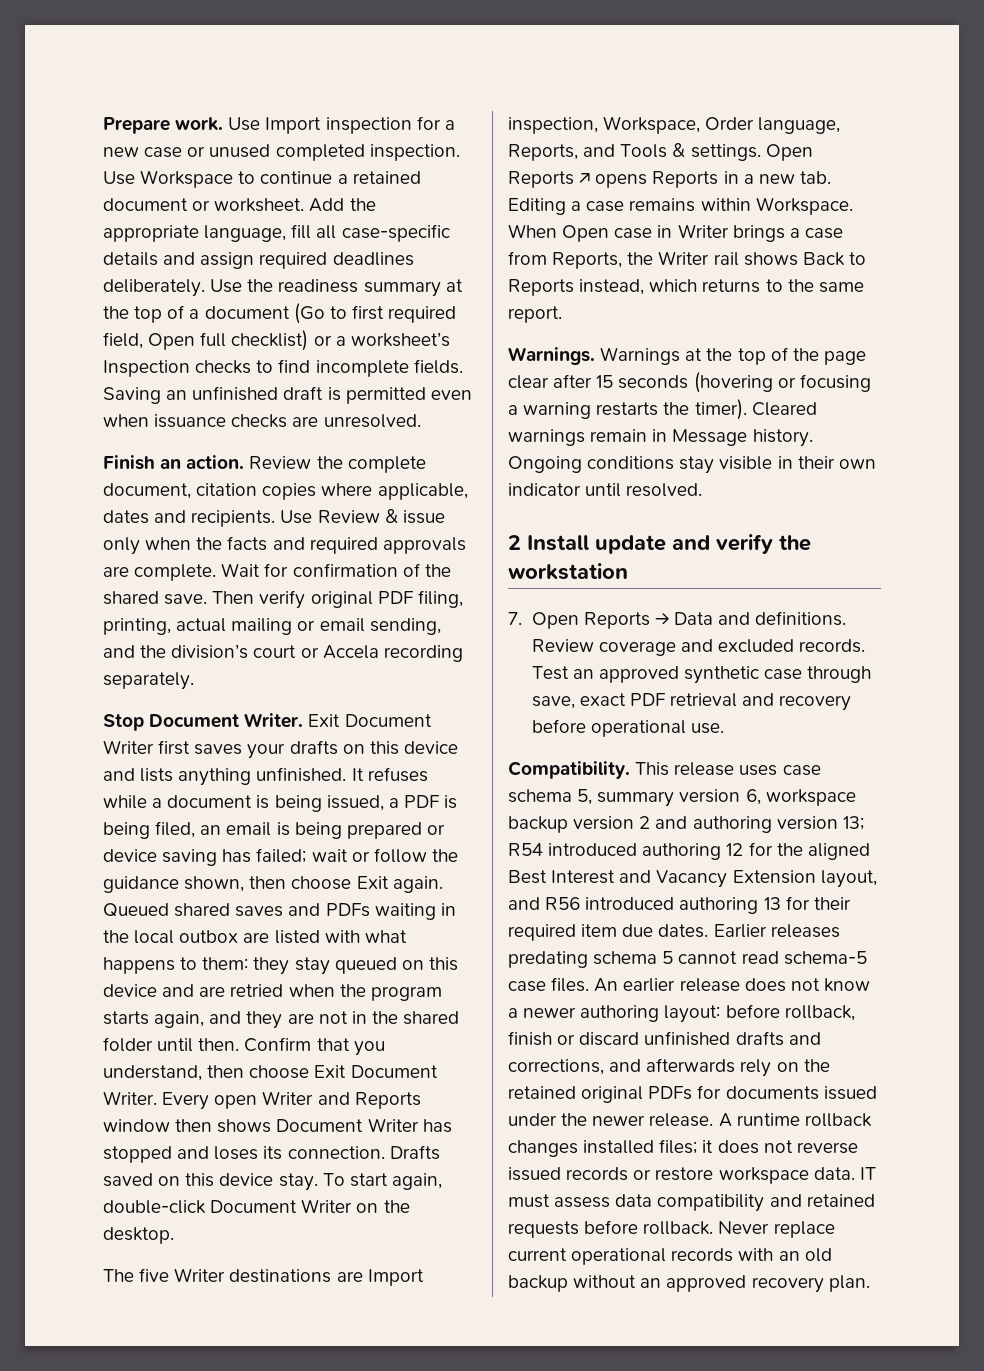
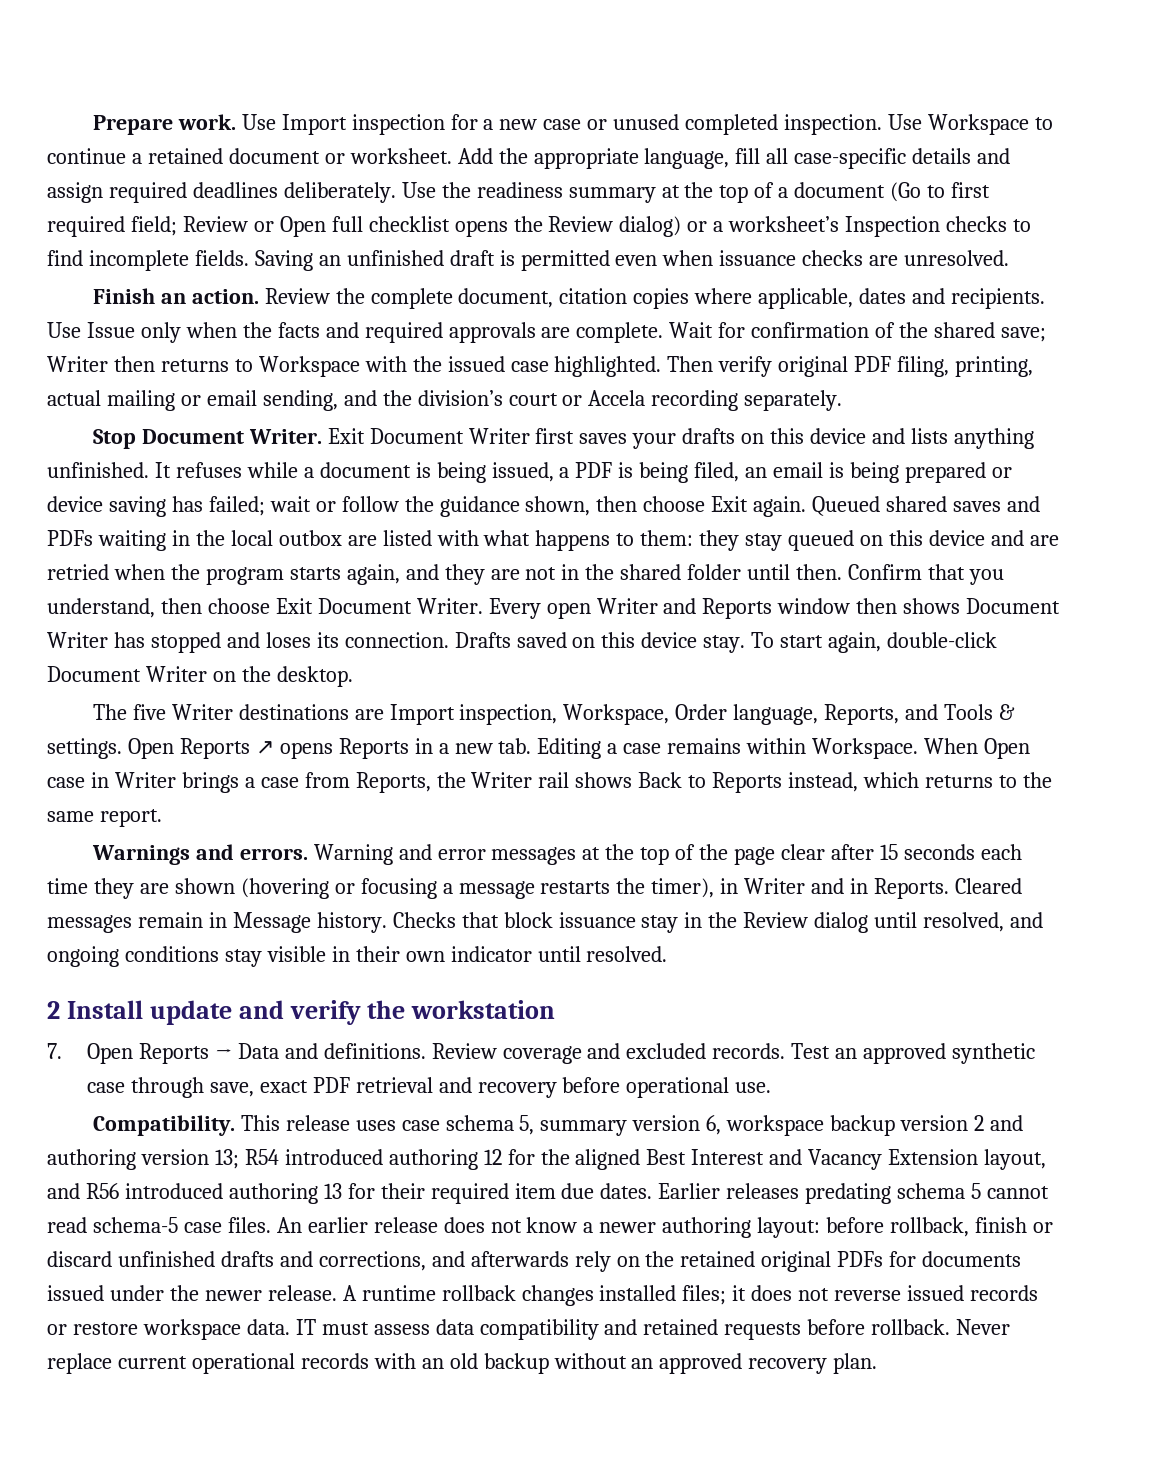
[103,330,309,351] field, Open full checklist) -> [130,216,682,237] field; Review or Open full checklist opens the Review dialog)
[317,509,445,524] Review & issue -> [86,322,135,338] Issue
[164,594,208,605] save. -> [1000,327,1046,342] [47,356,662,377] save; Writer then returns to Workspace with the issued case highlighted.
[508,347,681,365] Warnings. Warnings -> [91,844,577,865] Warnings and errors. Warning and error messages
(689, 382) none -> [980,844,1022,860] [47,878,235,899] each time they are shown
[523,402,592,419] warning -> [458,881,535,899] message
[694,399,817,420] [508,429,813,447] [508,456,582,473] timer). Cleared warnings remain in Message history. Ongoing -> [651,878,1022,899] [47,912,1044,933] [47,946,119,967] timer), in Writer and in Reports. Cleared messages remain in Message history. Checks that block issuance stay in the Review dialog until resolved, and ongoing

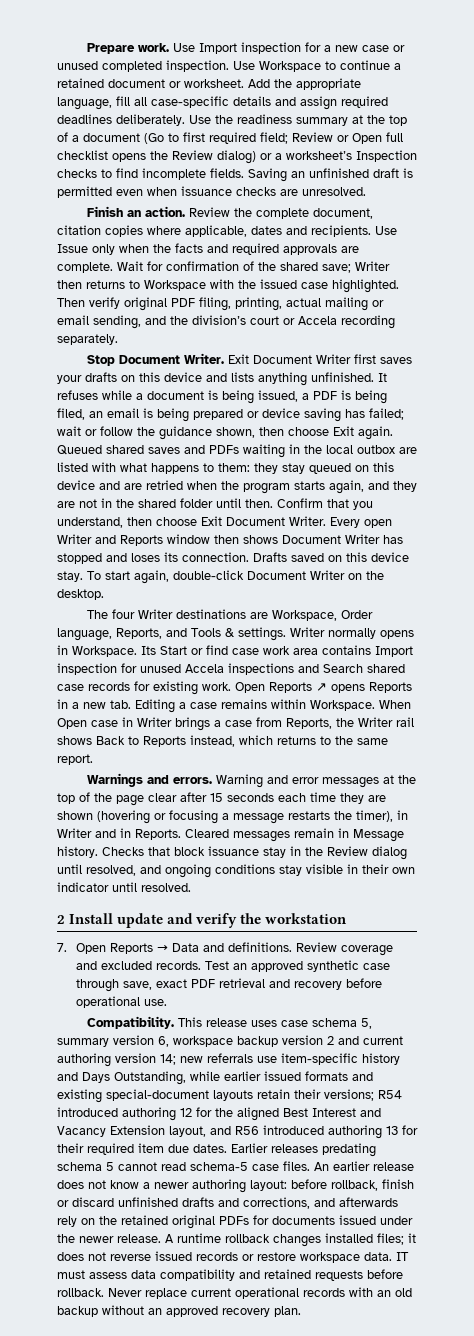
[132,704,166,720] five -> [111,609,135,619] four
[389,704,558,725] Import inspection, -> (268, 615) none
(122, 748) none -> [290,627,414,639] [57,645,413,657] [57,663,405,675] [57,681,231,695] Writer normally opens in Workspace. Its Start or find case work area contains Import inspection for unused Accela inspections and Search shared case records for existing work.
(1023, 1123) none -> [363,1036,403,1045] current
[214,1149,239,1169] 13; -> [160,1053,400,1065] [57,1071,373,1085] [57,1089,374,1103] 14; new referrals use item-specific history and Days Outstanding, while earlier issued formats and existing special-document layouts retain their versions;

